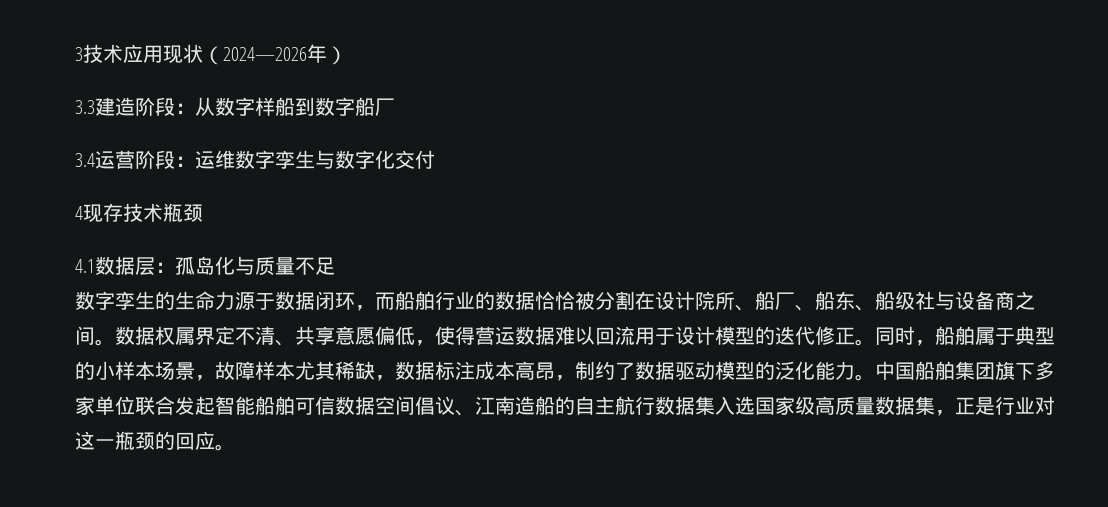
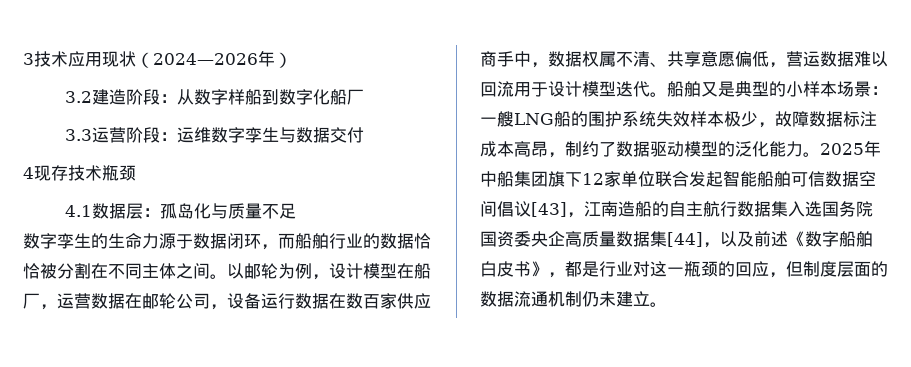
[75,100,95,114] 3.3 -> [65,91,93,103] 3.2
(355, 106) none -> [313,89,331,105] 化
[75,153,95,167] 3.4 -> [65,129,93,141] 3.3
[355,150,395,169] 字化 -> [313,127,331,143] 据
[655,291,1035,311] [75,326,115,346] 设计院所、船厂、船东、船级社与设备商之间。 -> [108,263,431,280] [23,293,431,310] [480,51,548,68] 不同主体之间。以邮轮为例，设计模型在船厂，运营数据在邮轮公司，设备运行数据在数百家供应商手中，
[195,326,235,345] 界定 -> (616, 59) none
[435,326,475,345] 使得 -> (786, 65) none
[755,326,1055,346] [75,361,395,381] 的迭代修正。同时，船舶属于典型的小样本场景，故障样本尤其稀缺， -> [616,81,888,97] [480,111,809,128] 迭代。船舶又是典型的小样本场景：一艘LNG船的围护系统失效样本极少，故障
[875,361,955,380] 中国船舶 -> [820,140,881,157] [480,171,514,187] 2025年中船
[1035,361,1055,380] 多 -> [582,173,604,185] 12
[455,410,475,416] 、 -> [531,202,584,218] [43]，
[775,396,975,416] 家级高质量数据集，正 -> [839,201,873,217] [480,231,873,248] [480,261,582,278] 务院国资委央企高质量数据集[44]，以及前述《数字船舶白皮书》，都
(215, 440) none -> [769,261,888,278] [480,291,650,307] ，但制度层面的数据流通机制仍未建立

